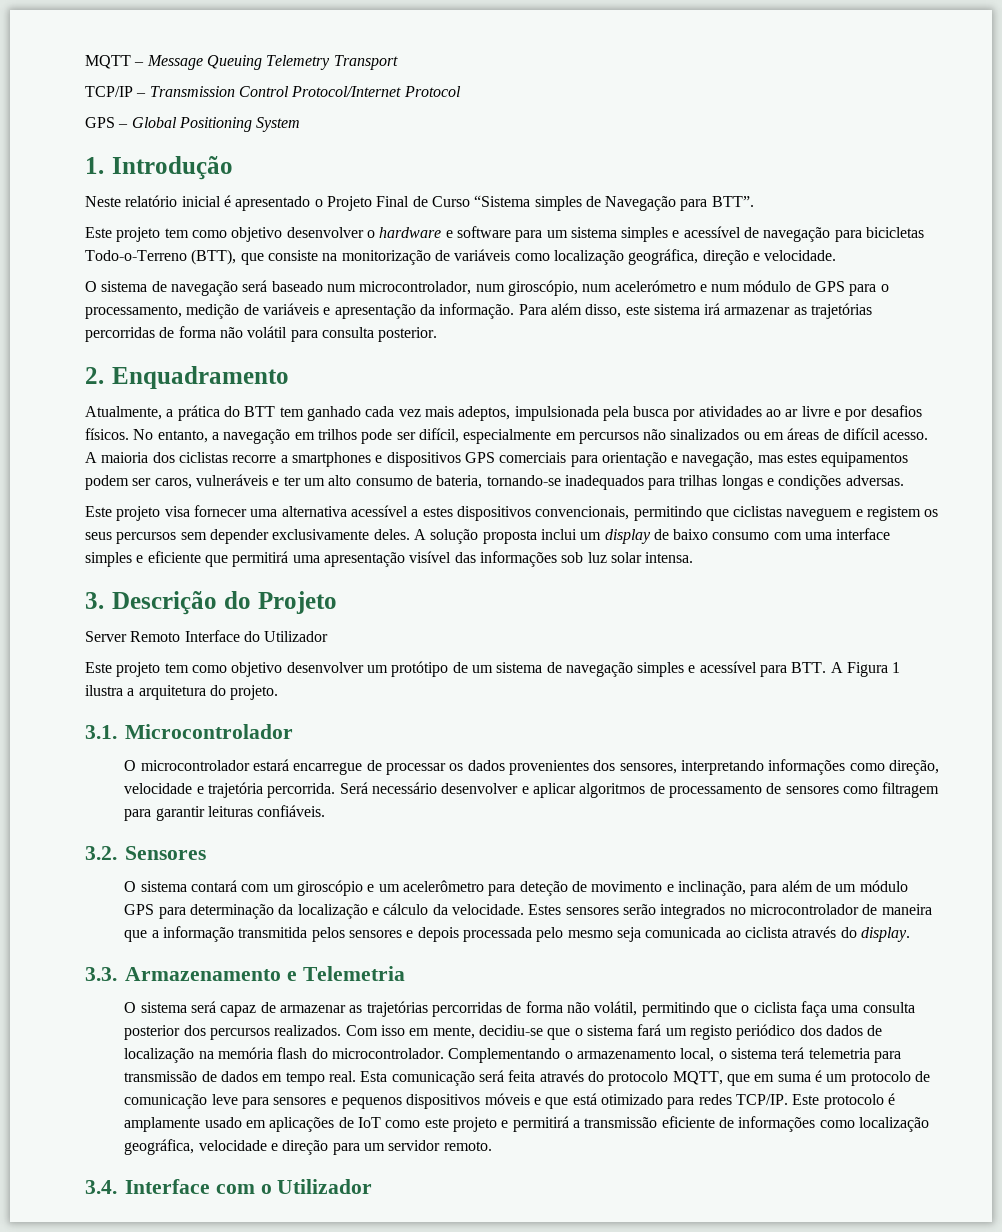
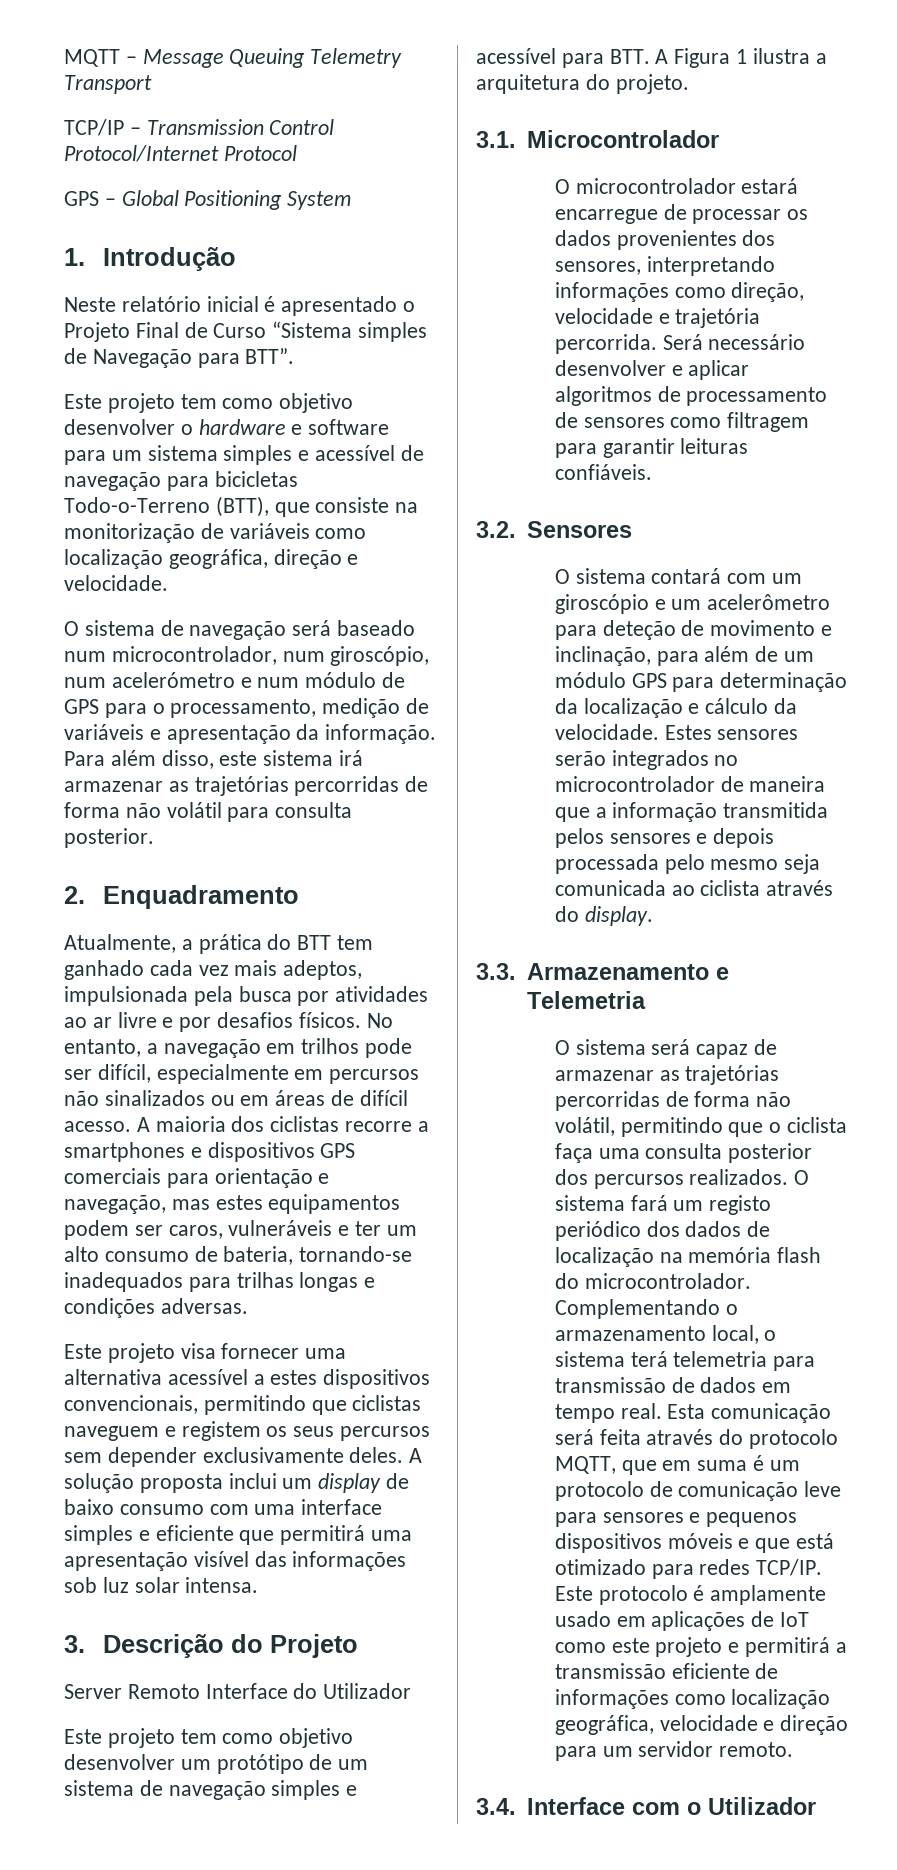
[345,1025,583,1040] Com isso em mente, decidiu-se que o -> [794,1170,810,1185] O

